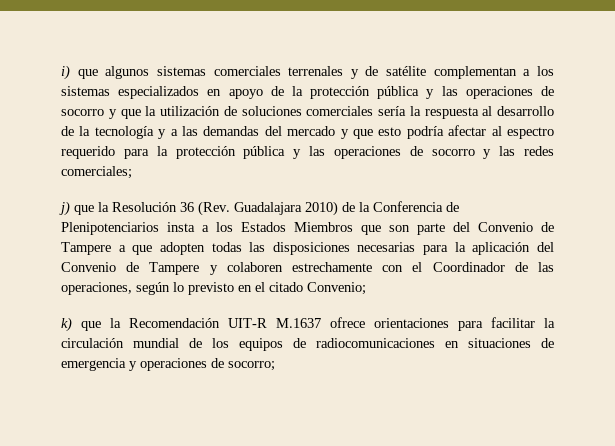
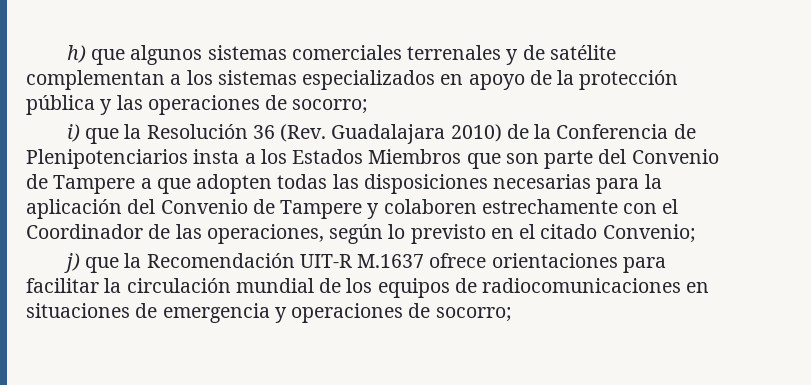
[61,65,70,80] i) -> [66,45,86,63] h)
[61,106,554,119] [61,125,554,139] [61,146,554,159] [61,166,132,179] [59,201,70,216] socorro y que la utilización de soluciones comerciales sería la respuesta al desarrollo de la tecnología y a las demandas del mercado y que esto podría afectar al espectro requerido para la protección pública y las operaciones de socorro y las redes comerciales; // j) -> [292,99,369,114] [66,124,80,142] socorro; // i)
[61,317,72,332] k) -> [63,253,80,273] j)

